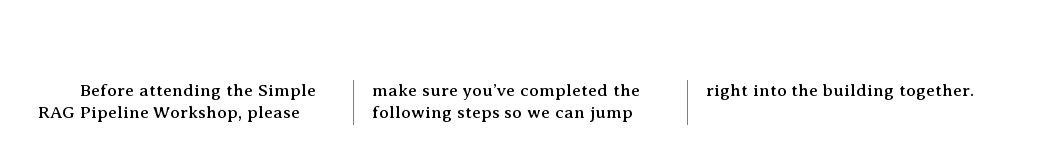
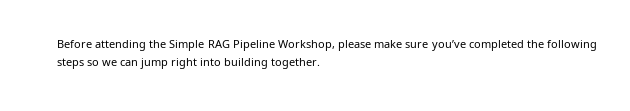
[791,84,819,96] the -> (221, 62) none

